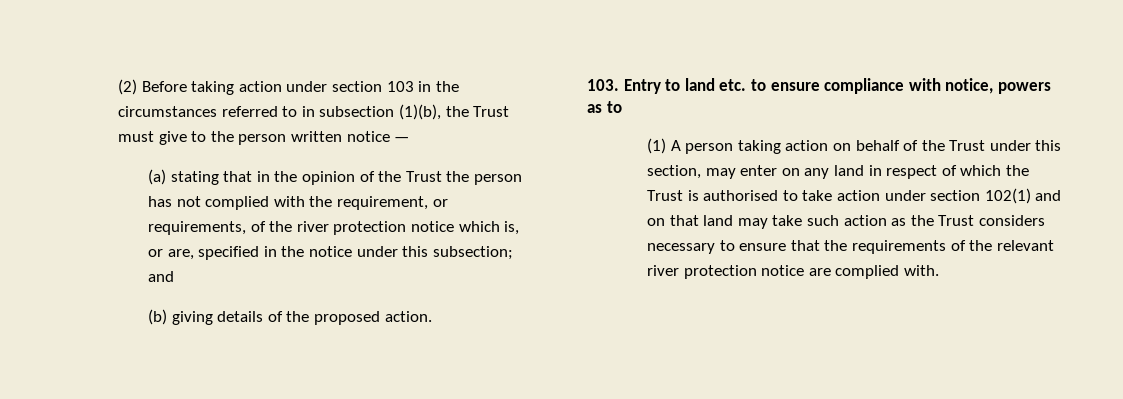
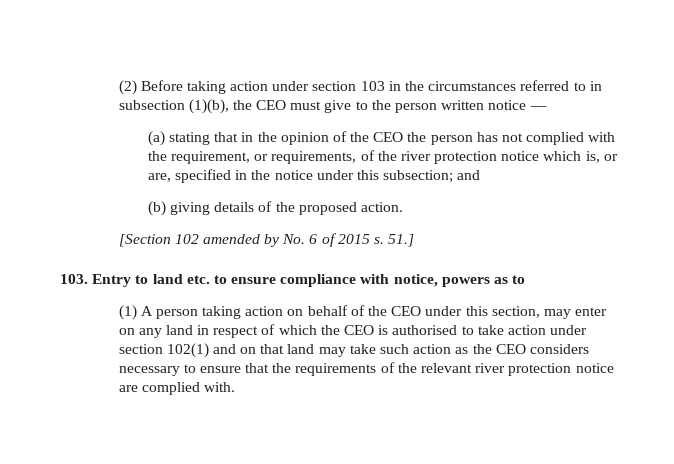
[473,106,510,117] Trust -> [256,100,287,110] CEO
[405,171,442,182] Trust -> [373,132,404,142] CEO
(432, 316) none -> [118,233,415,247] // [Section 102 amended by No. 6 of 2015 s. 51.]
[949,140,986,151] Trust -> [391,306,422,316] CEO
[647,190,684,201] Trust -> [344,325,375,335] CEO
[938,215,975,226] Trust -> [495,344,526,354] CEO

